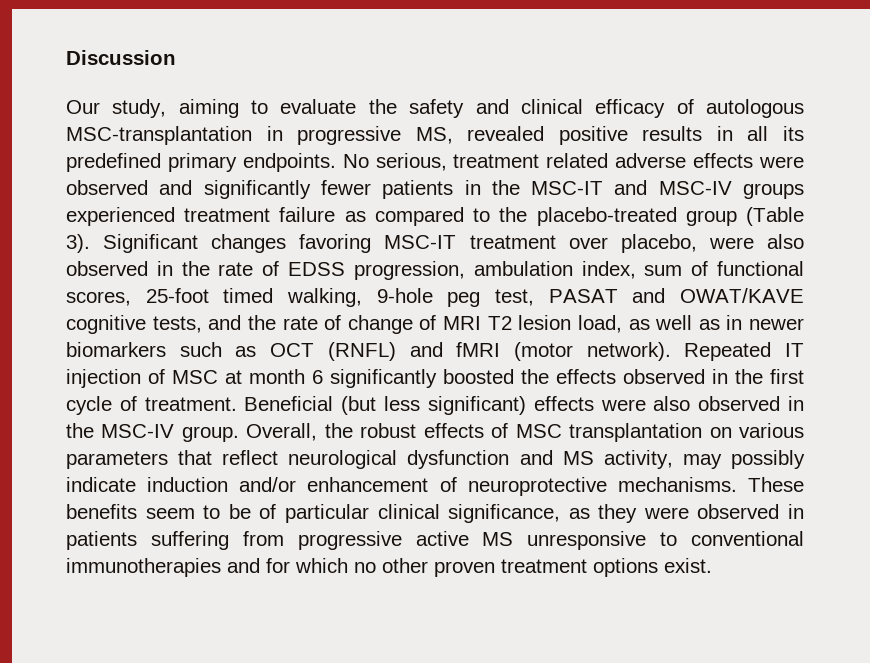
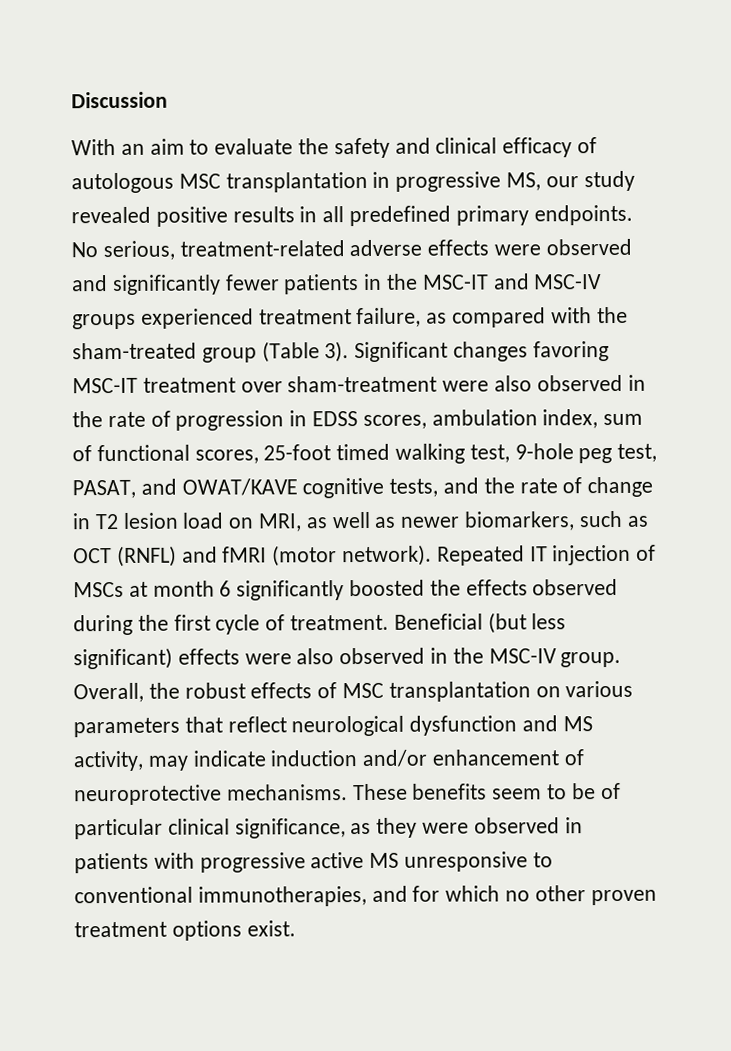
[66,99,239,118] Our study, aiming -> [71,138,185,156] With an aim
[66,126,252,145] MSC-transplantation -> [178,171,368,193] MSC transplantation
(453, 135) none -> [545,170,635,192] our study
[782,126,804,141] its -> (345, 214) none
[453,153,609,168] treatment related -> [179,240,345,257] treatment-related
[279,207,336,222] failure -> [356,307,422,328] failure,
[473,207,677,226] to the placebo-treated -> [550,306,628,324] [72,342,197,360] with the sham-treated
[620,234,697,253] placebo, -> [287,375,438,393] sham-treatment
[288,261,465,280] EDSS progression, -> [175,410,427,431] progression in EDSS scores,
[287,288,362,307] walking, -> [395,443,510,464] walking test,
[548,289,618,303] PASAT -> [72,479,136,499] PASAT,
[419,315,804,333] [66,342,166,357] of MRI T2 lesion load, as well as in newer biomarkers -> [72,511,576,532] in T2 lesion load on MRI, as well as newer biomarkers,
[172,370,218,384] MSC -> [73,581,124,598] MSCs
[712,369,728,384] in -> [73,614,133,636] during
[730,450,805,469] possibly -> (188, 763) none
[150,531,284,550] suffering from -> [153,852,195,869] with
[66,558,221,577] immunotherapies -> [197,885,367,907] immunotherapies,

